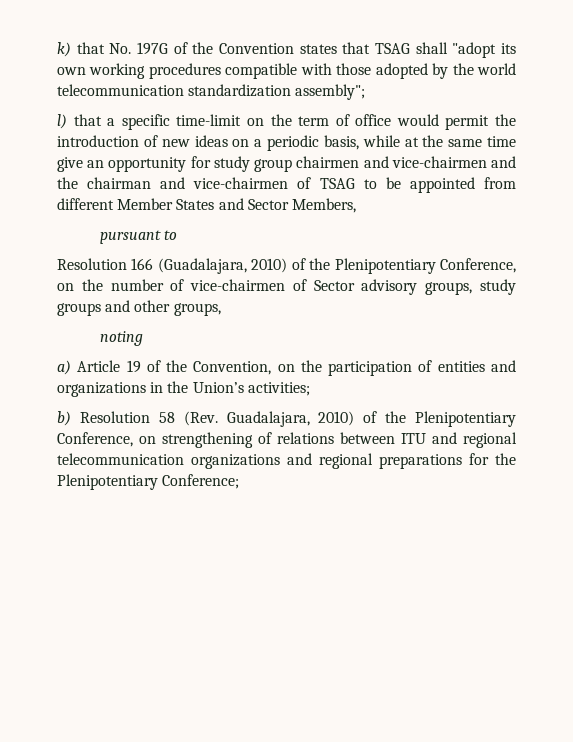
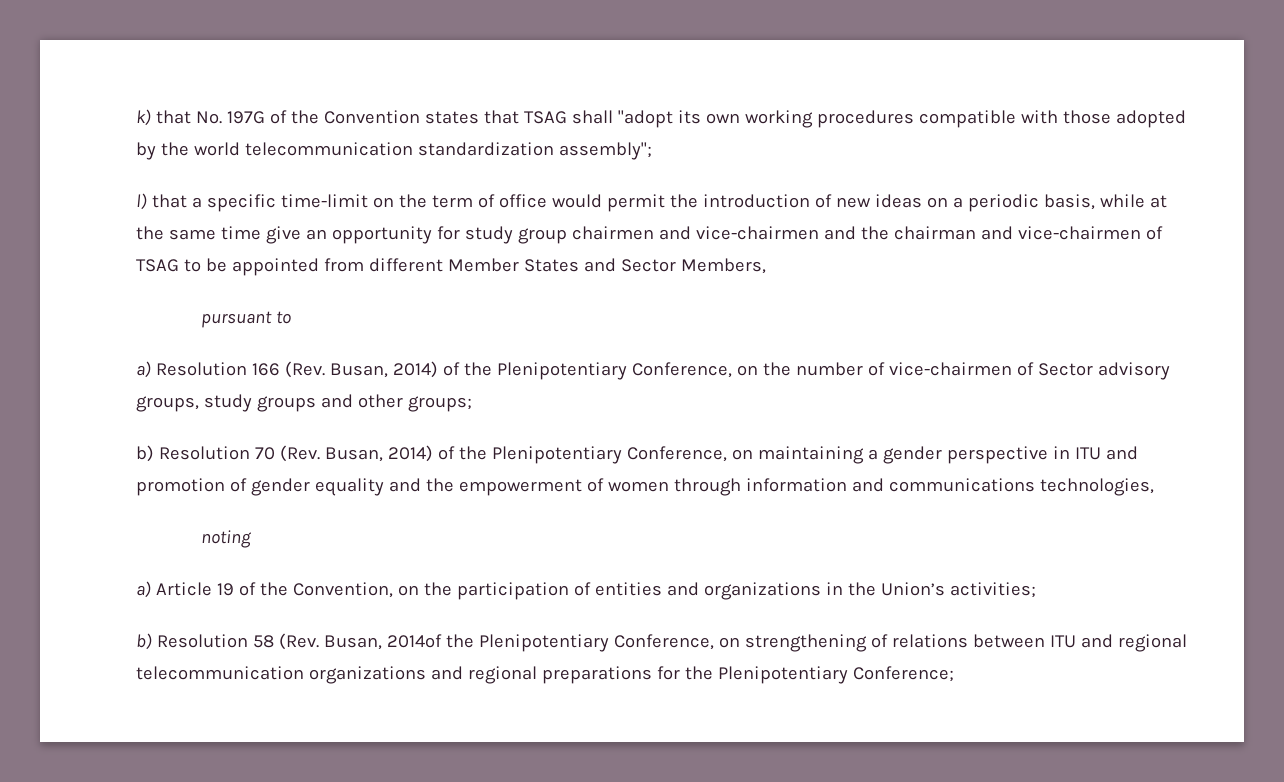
(178, 235) none -> [136,361,151,378] a)
[157,258,288,274] (Guadalajara, 2010) -> [284,361,438,378] (Rev. Busan, 2014)
[173,303,221,316] groups, -> [407,396,472,412] [136,445,1138,464] [136,478,1154,496] groups; // b) Resolution 70 (Rev. Busan, 2014) of the Plenipotentiary Conference, on maintaining a gender perspective in ITU and promotion of gender equality and the empowerment of women through information and communications technologies,
[226,411,378,427] Guadalajara, 2010) of -> [323,634,442,650] Busan, 2014of

